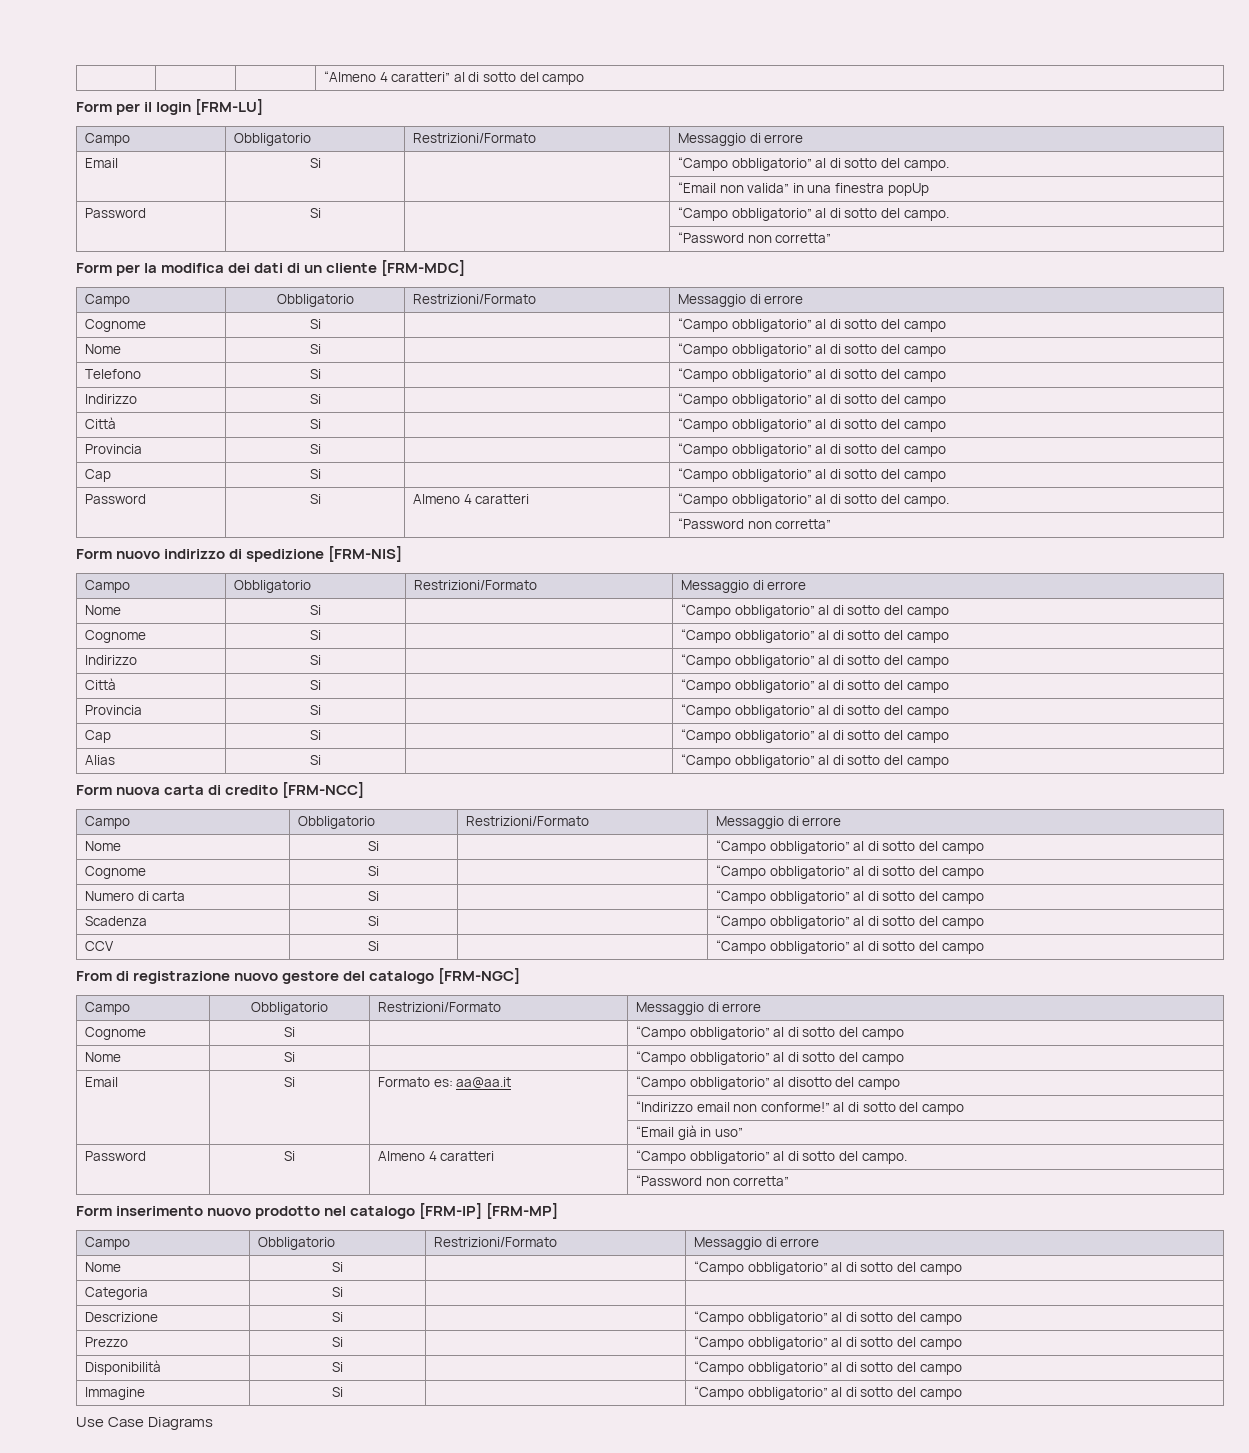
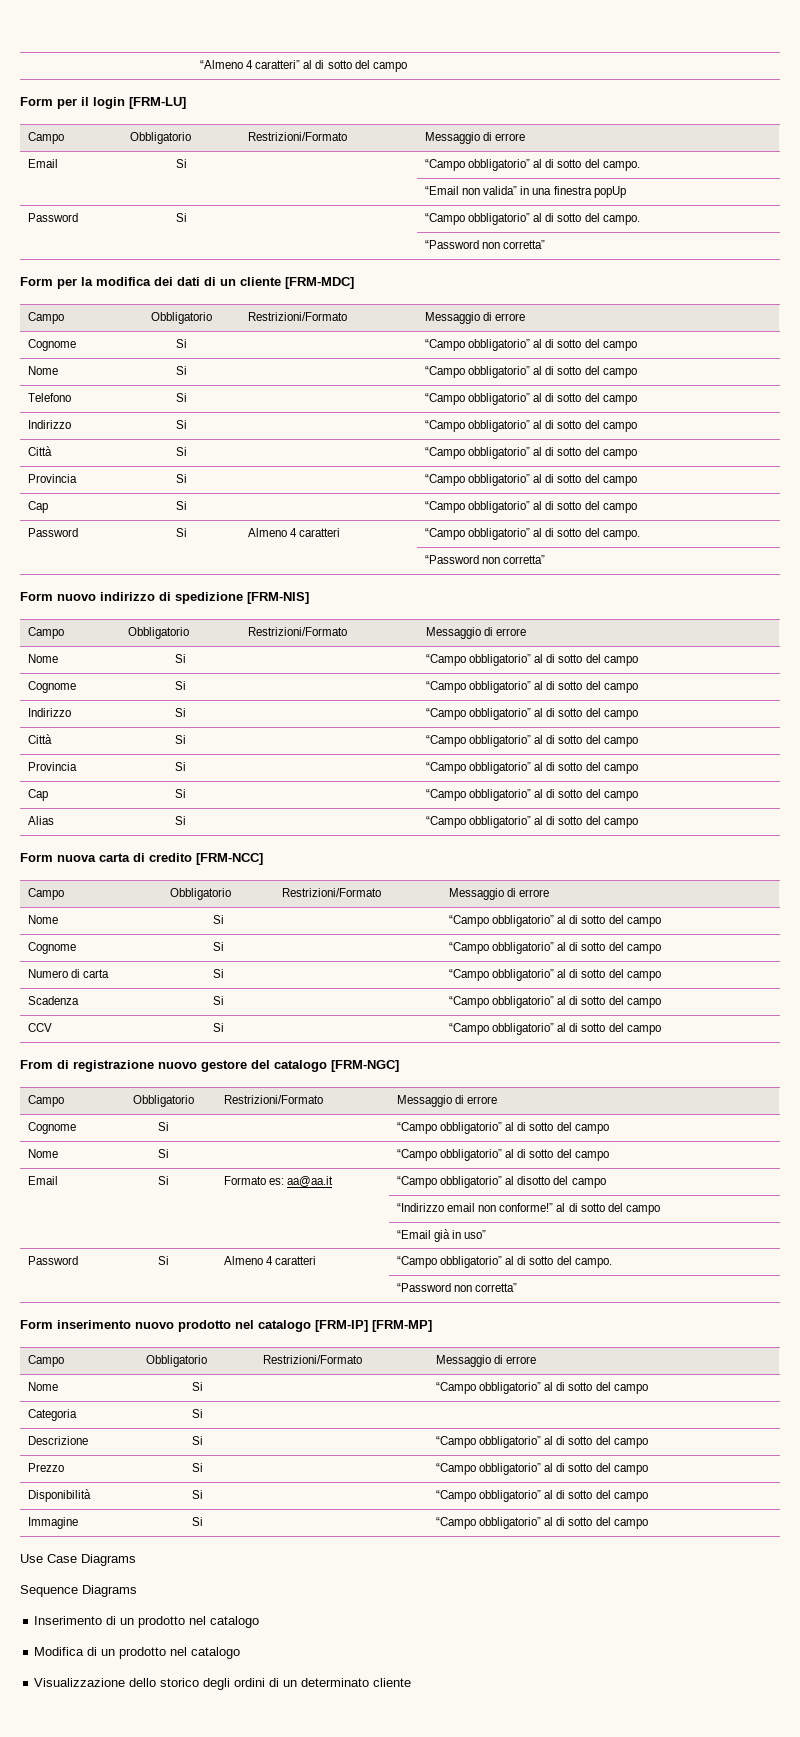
(214, 1423) none -> [20,1585,137,1597] [34,1616,260,1628] [34,1647,241,1659] [34,1678,412,1690] // Sequence Diagrams // Inserimento di un prodotto nel catalogo // Modifica di un prodotto nel catalogo // Visualizzazione dello storico degli ordini di un determinato cliente

